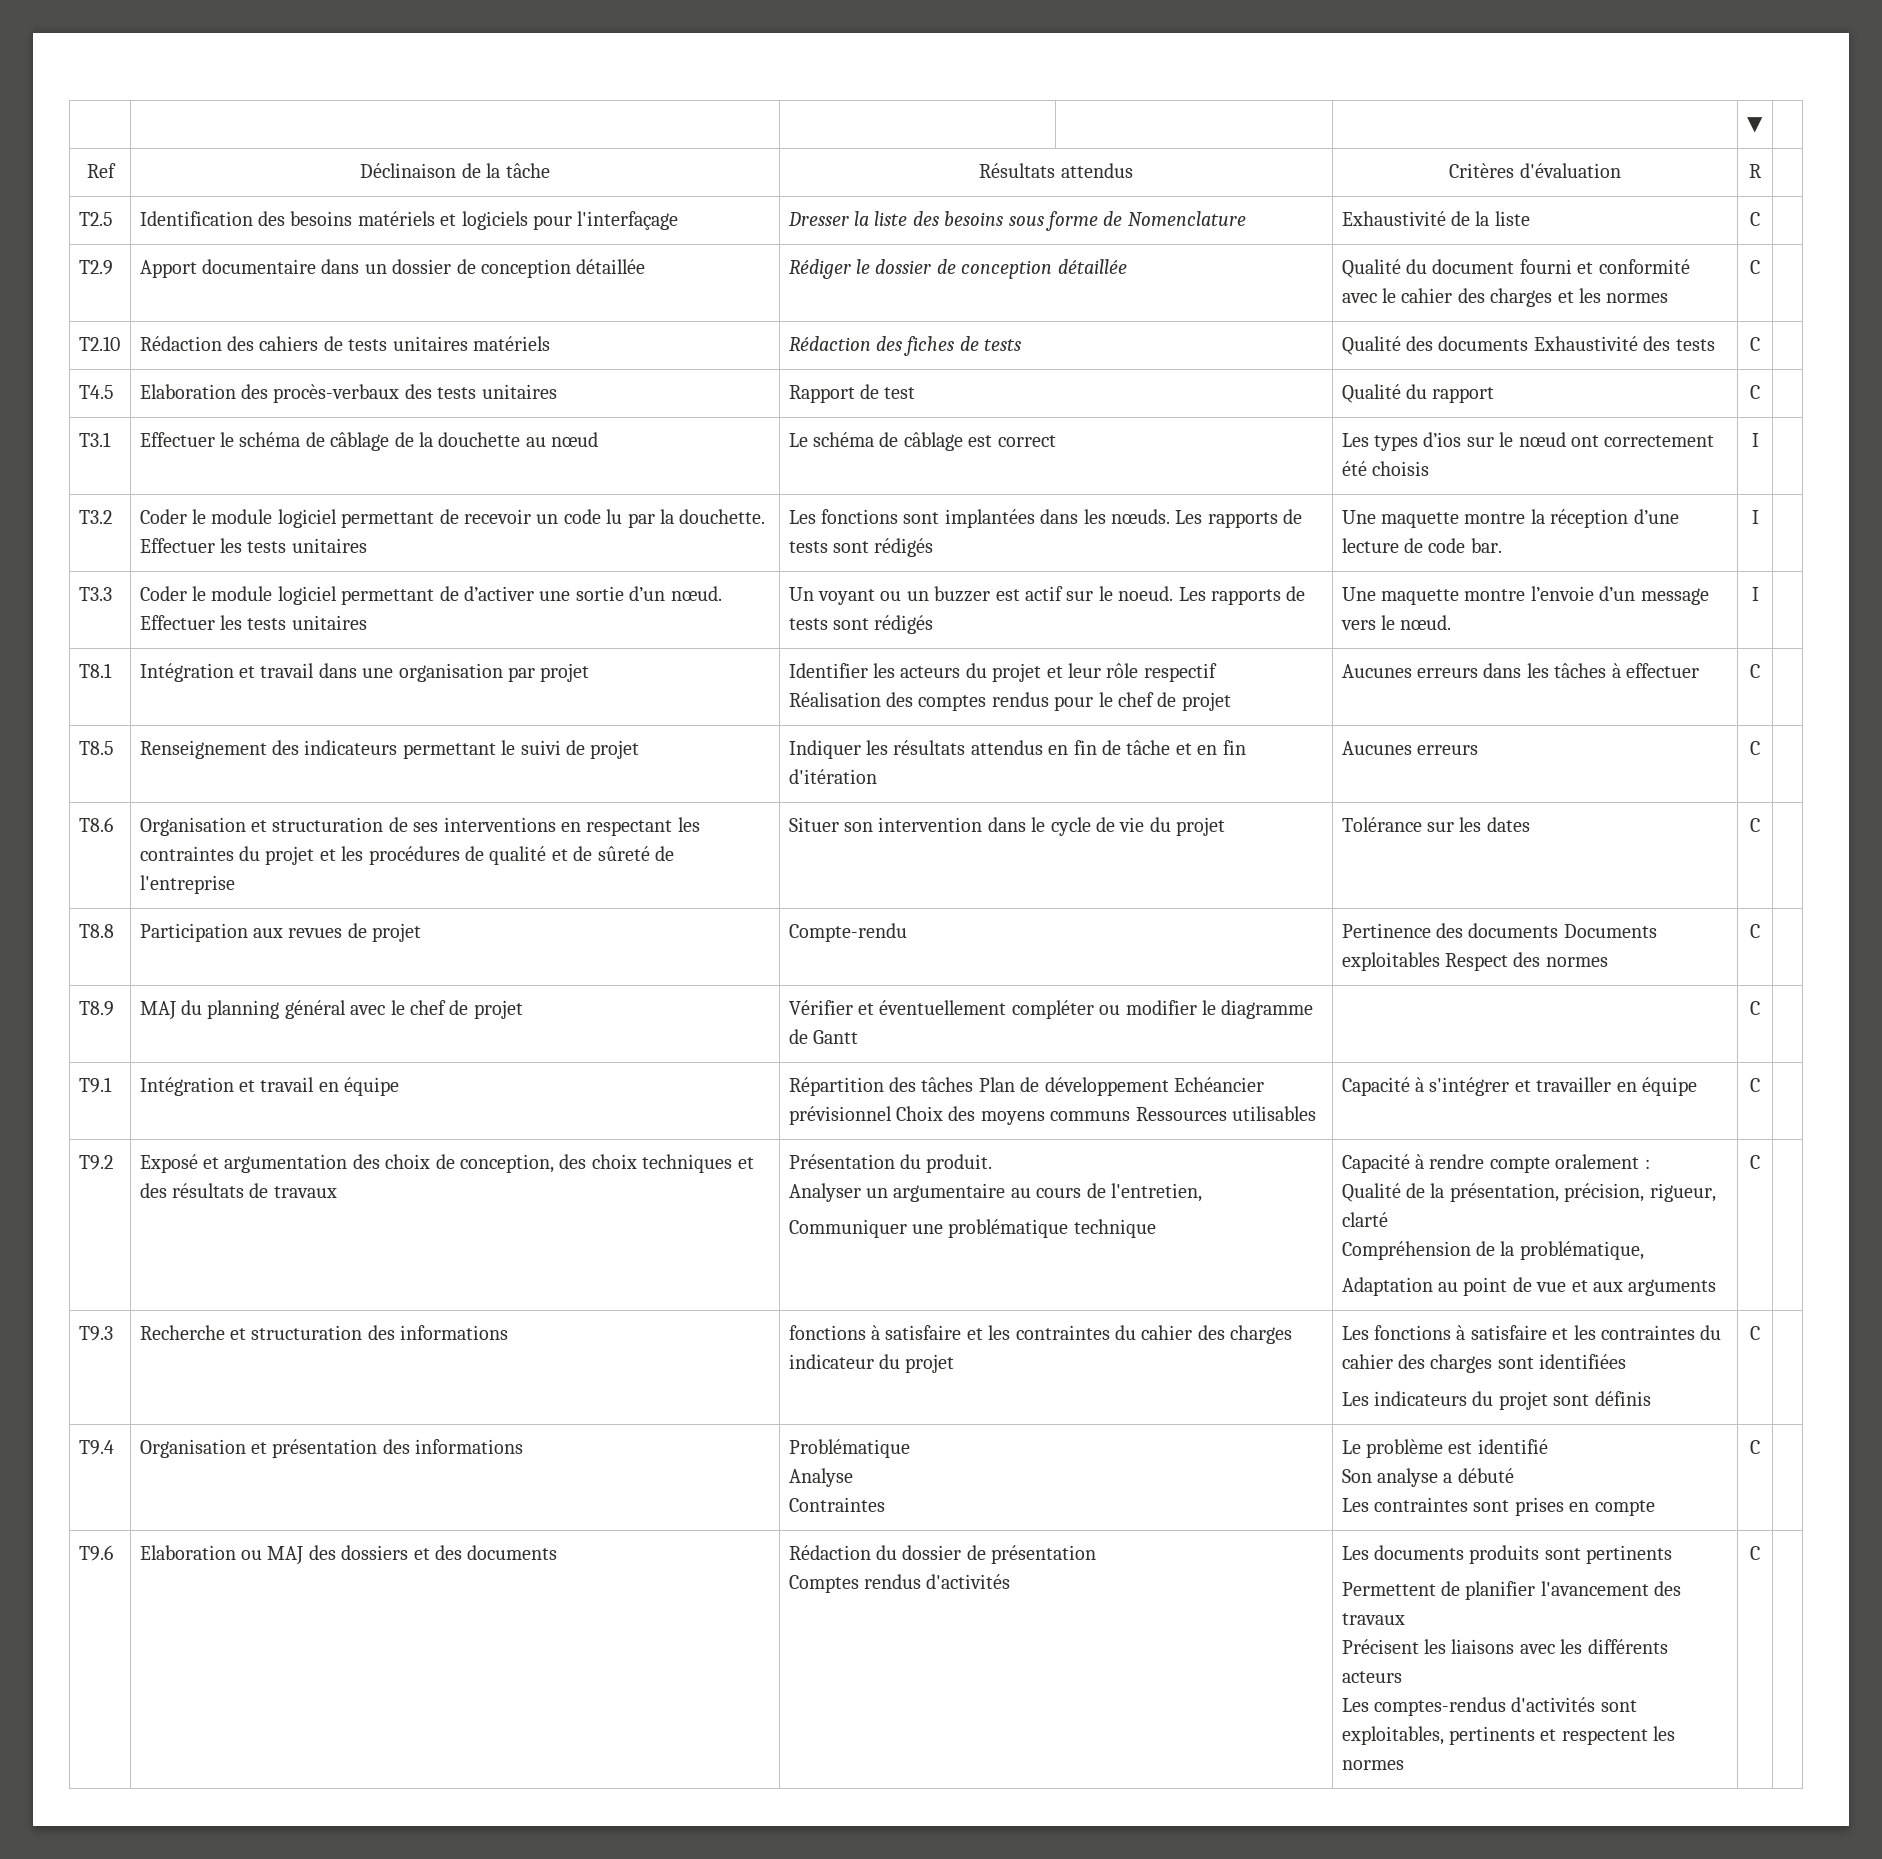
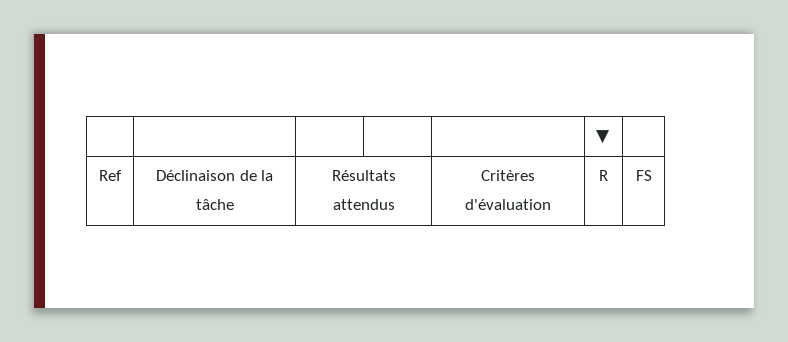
[78,212,113,226] [139,211,679,230] [787,211,1246,231] [1341,211,1530,226] [1750,212,1760,226] [78,260,113,275] [139,259,646,278] [788,259,1127,279] [1341,259,1690,278] [1341,288,1669,307] [1750,260,1760,274] [78,336,120,351] [139,336,550,351] [788,336,1022,356] [1341,336,1715,355] [1750,337,1760,351] [78,385,114,399] [139,384,557,403] [788,384,916,403] [1341,384,1495,403] [1750,385,1760,399] [78,432,111,447] [139,432,599,451] [788,432,1056,451] [1341,432,1715,451] [1341,461,1429,476] [1751,433,1759,447] [78,510,112,524] [139,509,766,528] [139,538,367,553] [788,509,1303,528] [788,538,934,557] [1341,509,1679,528] [1341,538,1502,553] [1751,510,1759,524] [78,587,112,601] [139,586,722,605] [139,615,367,630] [788,586,1306,605] [788,615,934,634] [1341,586,1709,605] [1340,615,1452,630] [1751,587,1759,601] [78,663,112,678] [139,663,590,682] [788,663,1217,682] [788,692,1231,711] [1341,663,1699,678] [1750,664,1760,678] [78,741,114,755] [139,740,640,759] [788,740,1246,759] [788,769,877,784] [1341,741,1478,755] [1750,741,1760,755] [78,817,113,832] [139,817,700,836] [139,846,674,865] [139,875,235,894] [788,817,1226,836] [1341,817,1530,832] [1750,818,1760,832] [78,924,114,938] [139,923,422,942] [788,923,907,942] [1341,923,1657,938] [1341,952,1608,971] [1750,924,1760,938] [78,1001,114,1016] [139,1000,523,1020] [788,1000,1314,1019] [788,1029,858,1044] [1750,1001,1760,1015] [78,1077,112,1093] [139,1077,400,1096] [788,1077,1264,1096] [788,1106,1316,1125] [1341,1077,1697,1096] [1750,1078,1760,1092] [78,1155,113,1170] [139,1154,754,1173] [139,1183,337,1198] [788,1154,993,1173] [788,1183,1202,1202] [788,1219,1156,1238] [1341,1154,1650,1173] [1341,1183,1716,1202] [1341,1212,1388,1227] [1341,1241,1644,1260] [1341,1277,1717,1296] [1750,1155,1760,1169] [78,1326,113,1341] [139,1325,509,1340] [788,1325,1293,1344] [788,1354,955,1373] [1341,1325,1722,1340] [1341,1354,1627,1373] [1341,1391,1651,1410] [1750,1326,1760,1340] [78,1440,114,1455] [139,1439,524,1458] [788,1439,910,1458] [788,1468,853,1487] [788,1497,885,1512] [1341,1439,1548,1458] [1341,1468,1514,1487] [1341,1497,1655,1516] [1750,1440,1760,1454] [78,1545,113,1561] [139,1545,558,1565] [788,1545,1097,1564] [788,1574,1011,1593] [1341,1545,1673,1564] [1341,1581,1682,1600] [1341,1613,1405,1625] [1341,1639,1668,1654] [1341,1671,1402,1683] [1341,1697,1637,1716] [1341,1726,1676,1745] [1341,1760,1404,1770] [1750,1546,1760,1560] // T2.5 | Identification des besoins matériels et logiciels pour l'interfaçage | Dresser la liste des besoins sous forme de Nomenclature | Exhaustivité de la liste | C | // T2.9 | Apport documentaire dans un dossier de conception détaillée | Rédiger le dossier de conception détaillée | Qualité du document fourni et conformité avec le cahier des charges et les normes | C | // T2.10 | Rédaction des cahiers de tests unitaires matériels | Rédaction des fiches de tests | Qualité des documents Exhaustivité des tests | C | // T4.5 | Elaboration des procès-verbaux des tests unitaires | Rapport de test | Qualité du rapport | C | // T3.1 | Effectuer le schéma de câblage de la douchette au nœud | Le schéma de câblage est correct | Les types d’ios sur le nœud ont correctement été choisis | I | // T3.2 | Coder le module logiciel permettant de recevoir un code lu par la douchette. Effectuer les tests unitaires | Les fonctions sont implantées dans les nœuds. Les rapports de tests sont rédigés | Une maquette montre la réception d’une lecture de code bar. | I | // T3.3 | Coder le module logiciel permettant de d’activer une sortie d’un nœud. Effectuer les tests unitaires | Un voyant ou un buzzer est actif sur le noeud. Les rapports de tests sont rédigés | Une maquette montre l’envoie d’un message vers le nœud. | I | // T8.1 | Intégration et travail dans une organisation par projet | Identifier les acteurs du projet et leur rôle respectif // Réalisation des comptes rendus pour le chef de projet | Aucunes erreurs dans les tâches à effectuer | C | // T8.5 | Renseignement des indicateurs permettant le suivi de projet | Indiquer les résultats attendus en fin de tâche et en fin d'itération | Aucunes erreurs | C | // T8.6 | Organisation et structuration de ses interventions en respectant les contraintes du projet et les procédures de qualité et de sûreté de l'entreprise | Situer son intervention dans le cycle de vie du projet | Tolérance sur les dates | C | // T8.8 | Participation aux revues de projet | Compte-rendu | Pertinence des documents Documents exploitables Respect des normes | C | // T8.9 | MAJ du planning général avec le chef de projet | Vérifier et éventuellement compléter ou modifier le diagramme de Gantt | | C | // T9.1 | Intégration et travail en équipe | Répartition des tâches Plan de développement Echéancier prévisionnel Choix des moyens communs Ressources utilisables | Capacité à s'intégrer et travailler en équipe | C | // T9.2 | Exposé et argumentation des choix de conception, des choix techniques et des résultats de travaux | Présentation du produit. // Analyser un argumentaire au cours de l'entretien, // Communiquer une problématique technique | Capacité à rendre compte oralement : // Qualité de la présentation, précision, rigueur, clarté // Compréhension de la problématique, // Adaptation au point de vue et aux arguments | C | // T9.3 | Recherche et structuration des informations | fonctions à satisfaire et les contraintes du cahier des charges indicateur du projet | Les fonctions à satisfaire et les contraintes du cahier des charges sont identifiées // Les indicateurs du projet sont définis | C | // T9.4 | Organisation et présentation des informations | Problématique // Analyse // Contraintes | Le problème est identifié // Son analyse a débuté // Les contraintes sont prises en compte | C | // T9.6 | Elaboration ou MAJ des dossiers et des documents | Rédaction du dossier de présentation // Comptes rendus d'activités | Les documents produits sont pertinents // Permettent de planifier l'avancement des travaux // Précisent les liaisons avec les différents acteurs // Les comptes-rendus d'activités sont exploitables, pertinents et respectent les normes | C | -> [635,170,652,181] FS

